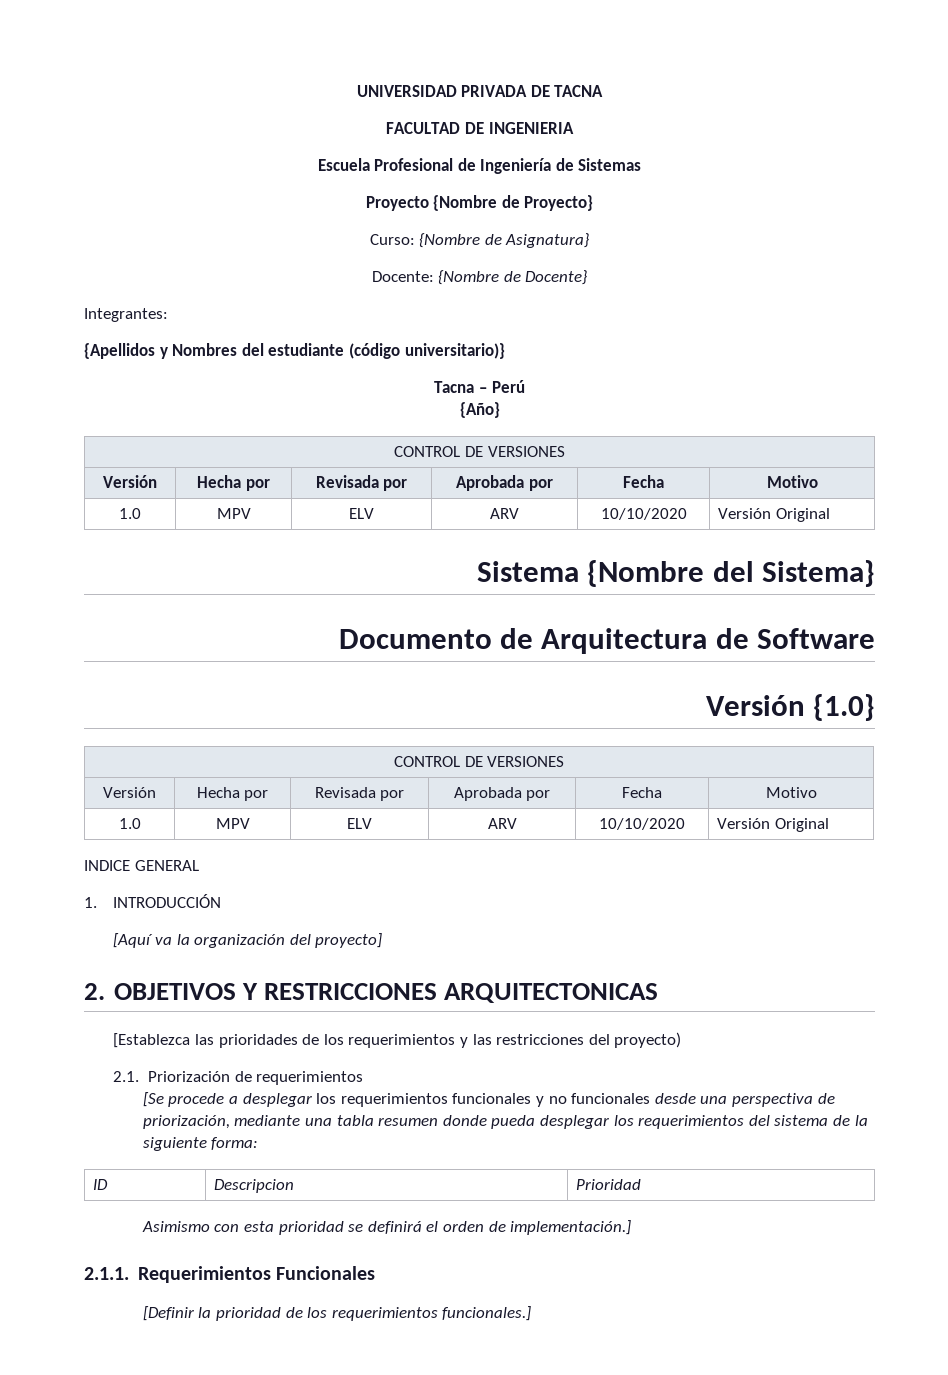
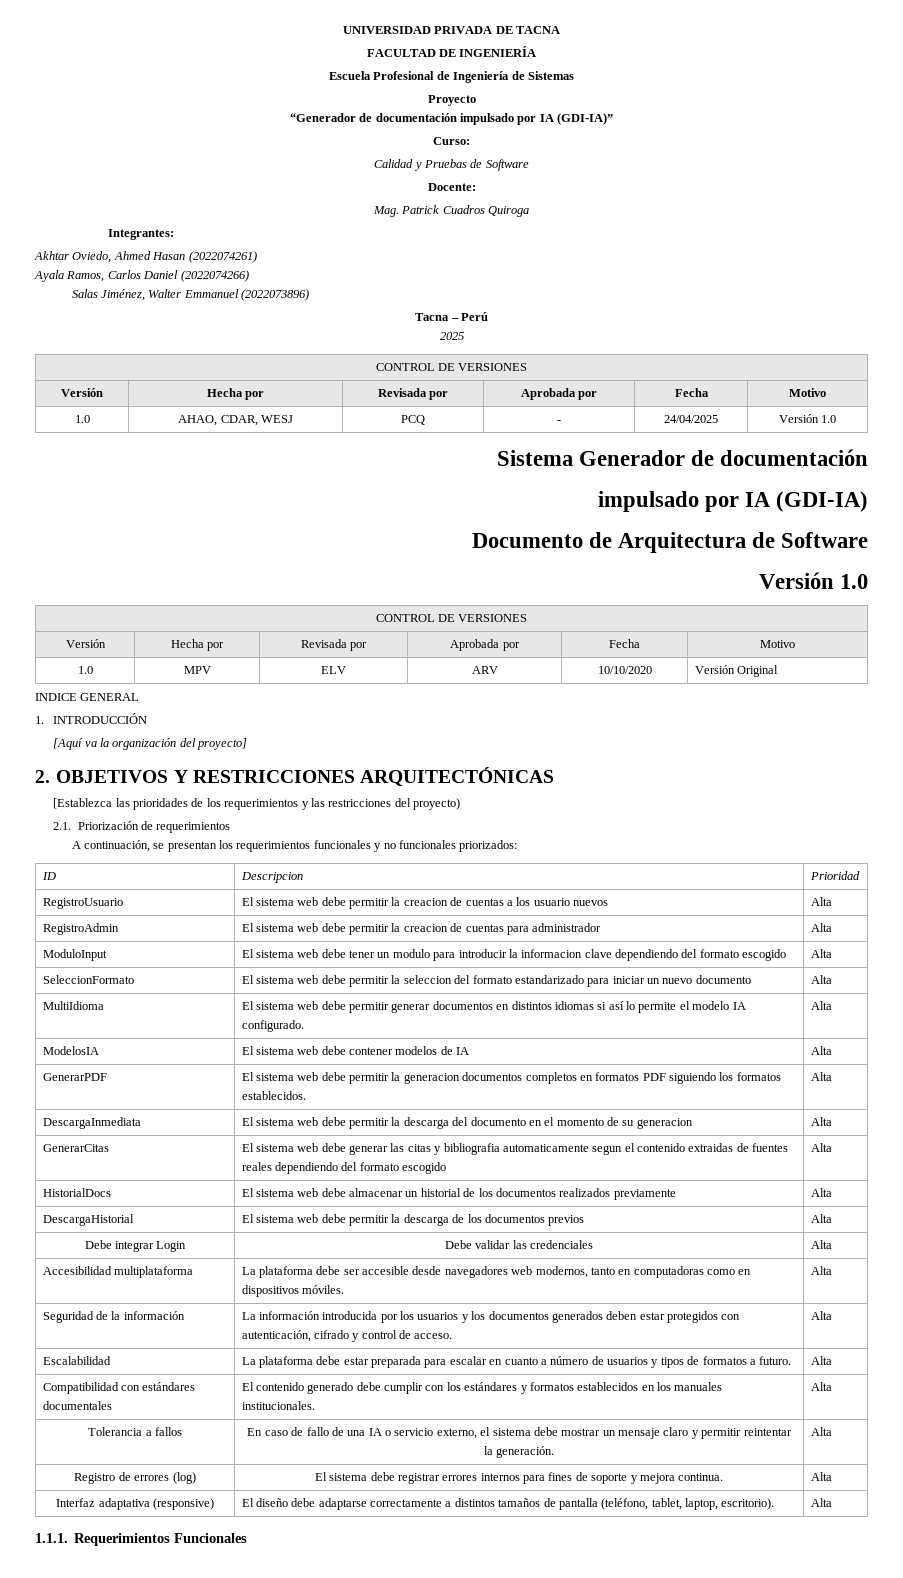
[488,122,574,134] INGENIERIA -> [459,46,537,57] INGENIERÍA
[433,195,594,211] [369,233,590,248] [371,270,588,285] [84,308,168,322] [84,343,505,359] {Nombre de Proyecto} // Curso: {Nombre de Asignatura} // Docente: {Nombre de Docente} // Integrantes: // {Apellidos y Nombres del estudiante (código universitario)} -> [289,113,614,125] [433,137,470,145] [374,159,529,171] [427,183,476,191] [372,205,530,217] [108,229,175,240] [34,251,257,263] [34,270,249,282] [71,289,310,301] // “Generador de documentación impulsado por IA (GDI-IA)” // Curso: // Calidad y Pruebas de Software // Docente: // Mag. Patrick Cuadros Quiroga // Integrantes: // Akhtar Oviedo, Ahmed Hasan (2022074261) // Ayala Ramos, Carlos Daniel (2022074266) // Salas Jiménez, Walter Emmanuel (2022073896)
[459,402,500,418] {Año} -> [439,332,464,340] 2025
[216,508,251,519] [349,508,374,519] [490,508,519,519] [600,508,687,520] [718,508,830,522] MPV | ELV | ARV | 10/10/2020 | Versión Original -> [178,415,293,426] [401,415,425,425] [557,420,561,423] [664,415,718,423] [778,414,837,423] AHAO, CDAR, WESJ | PCQ | - | 24/04/2025 | Versión 1.0
[587,560,875,587] {Nombre del Sistema} -> [578,449,869,466] [597,491,869,512] Generador de documentación // impulsado por IA (GDI-IA)
[813,694,875,721] {1.0} -> [840,574,868,589] 1.0
[443,983,658,1003] ARQUITECTONICAS -> [360,767,555,786] ARQUITECTÓNICAS
[142,1092,312,1107] [Se procede a desplegar -> [71,840,217,852] A continuación, se presentan
[654,1093,835,1107] [142,1115,868,1129] [142,1137,259,1151] [93,1179,109,1190] [214,1179,295,1193] [576,1179,642,1190] [141,1220,632,1235] [84,1266,375,1283] [142,1306,532,1321] desde una perspectiva de priorización, mediante una tabla resumen donde pueda desplegar los requerimientos del sistema de la siguiente forma: // ID | Descripcion | Prioridad // Asimismo con esta prioridad se definirá el orden de implementación.] // 2.1.1. Requerimientos Funcionales // [Definir la prioridad de los requerimientos funcionales.] -> [459,840,518,852] [41,872,56,880] [240,872,303,883] [809,871,860,880] [42,898,123,909] [241,897,608,909] [810,897,832,906] [42,923,119,935] [241,923,602,935] [810,923,832,932] [42,949,107,961] [241,949,787,961] [810,949,832,958] [42,975,134,984] [241,975,751,987] [810,975,832,984] [42,1001,104,1010] [241,1001,746,1013] [241,1020,304,1032] [810,1001,832,1010] [42,1046,99,1055] [241,1046,470,1055] [810,1046,832,1055] [42,1073,107,1081] [241,1072,781,1084] [241,1091,306,1100] [810,1072,832,1081] [42,1117,141,1129] [241,1117,693,1129] [810,1117,832,1126] [42,1144,109,1152] [241,1143,789,1155] [241,1162,446,1174] [810,1143,832,1152] [42,1188,111,1197] [241,1188,676,1200] [810,1188,832,1197] [42,1214,134,1226] [241,1214,585,1226] [810,1214,832,1223] [84,1240,187,1252] [444,1240,594,1249] [810,1240,832,1249] [42,1266,193,1278] [241,1266,752,1278] [241,1285,344,1297] [810,1266,832,1275] [42,1311,185,1323] [241,1311,741,1323] [241,1330,453,1342] [810,1311,832,1320] [42,1356,111,1365] [241,1356,792,1368] [810,1356,832,1365] [42,1382,196,1394] [42,1401,112,1410] [241,1382,723,1394] [241,1401,315,1410] [810,1382,832,1391] [88,1427,182,1436] [247,1427,792,1439] [483,1446,555,1458] [810,1427,832,1436] [74,1472,196,1484] [314,1472,724,1484] [810,1472,832,1481] [56,1498,214,1510] [241,1498,775,1510] [810,1498,832,1507] [35,1533,248,1546] priorizados: // ID | Descripcion | Prioridad // RegistroUsuario | El sistema web debe permitir la creacion de cuentas a los usuario nuevos | Alta // RegistroAdmin | El sistema web debe permitir la creacion de cuentas para administrador | Alta // ModuloInput | El sistema web debe tener un modulo para introducir la informacion clave dependiendo del formato escogido | Alta // SeleccionFormato | El sistema web debe permitir la seleccion del formato estandarizado para iniciar un nuevo documento | Alta // MultiIdioma | El sistema web debe permitir generar documentos en distintos idiomas si así lo permite el modelo IA configurado. | Alta // ModelosIA | El sistema web debe contener modelos de IA | Alta // GenerarPDF | El sistema web debe permitir la generacion documentos completos en formatos PDF siguiendo los formatos establecidos. | Alta // DescargaInmediata | El sistema web debe permitir la descarga del documento en el momento de su generacion | Alta // GenerarCitas | El sistema web debe generar las citas y bibliografia automaticamente segun el contenido extraidas de fuentes reales dependiendo del formato escogido | Alta // HistorialDocs | El sistema web debe almacenar un historial de los documentos realizados previamente | Alta // DescargaHistorial | El sistema web debe permitir la descarga de los documentos previos | Alta // Debe integrar Login | Debe validar las credenciales | Alta // Accesibilidad multiplataforma | La plataforma debe ser accesible desde navegadores web modernos, tanto en computadoras como en dispositivos móviles. | Alta // Seguridad de la información | La información introducida por los usuarios y los documentos generados deben estar protegidos con autenticación, cifrado y control de acceso. | Alta // Escalabilidad | La plataforma debe estar preparada para escalar en cuanto a número de usuarios y tipos de formatos a futuro. | Alta // Compatibilidad con estándares documentales | El contenido generado debe cumplir con los estándares y formatos establecidos en los manuales institucionales. | Alta // Tolerancia a fallos | En caso de fallo de una IA o servicio externo, el sistema debe mostrar un mensaje claro y permitir reintentar la generación. | Alta // Registro de errores (log) | El sistema debe registrar errores internos para fines de soporte y mejora continua. | Alta // Interfaz adaptativa (responsive) | El diseño debe adaptarse correctamente a distintos tamaños de pantalla (teléfono, tablet, laptop, escritorio). | Alta // 1.1.1. Requerimientos Funcionales

